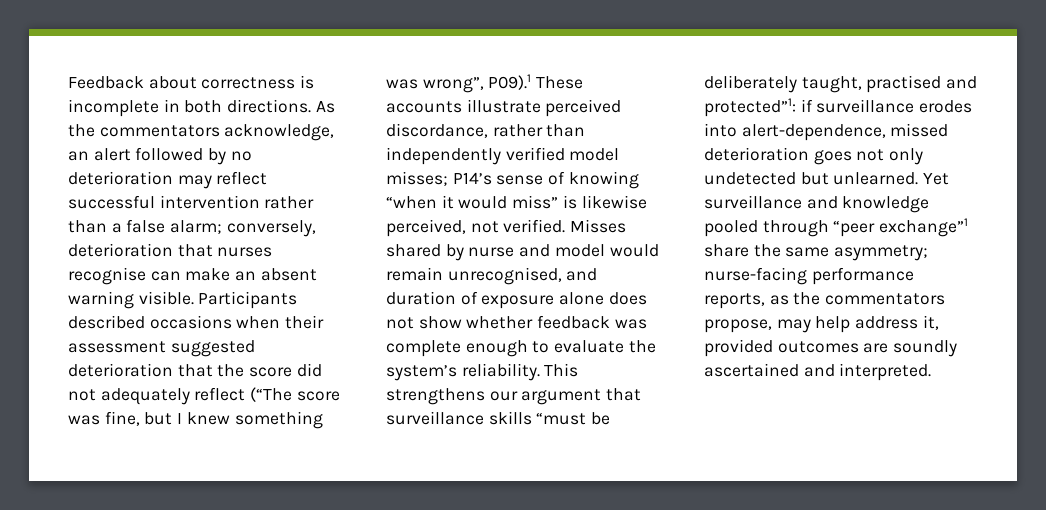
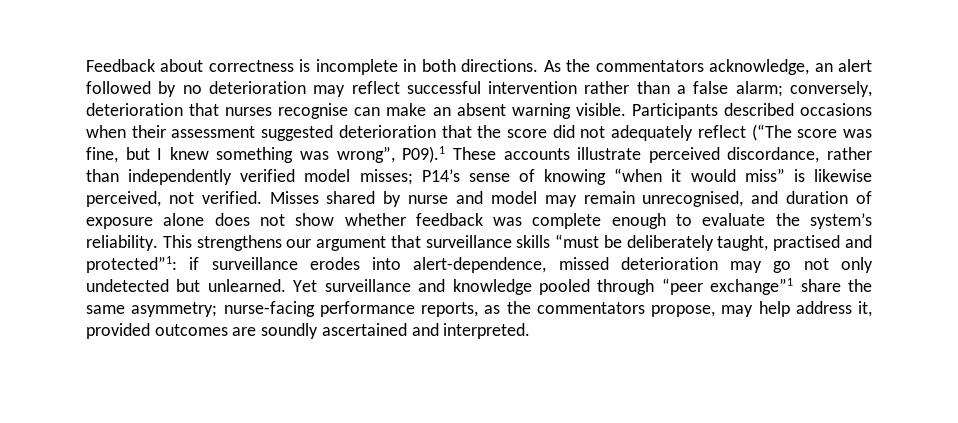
[609,244,659,257] would -> [544,195,577,207] may
[813,150,852,165] goes -> [730,261,792,273] may go

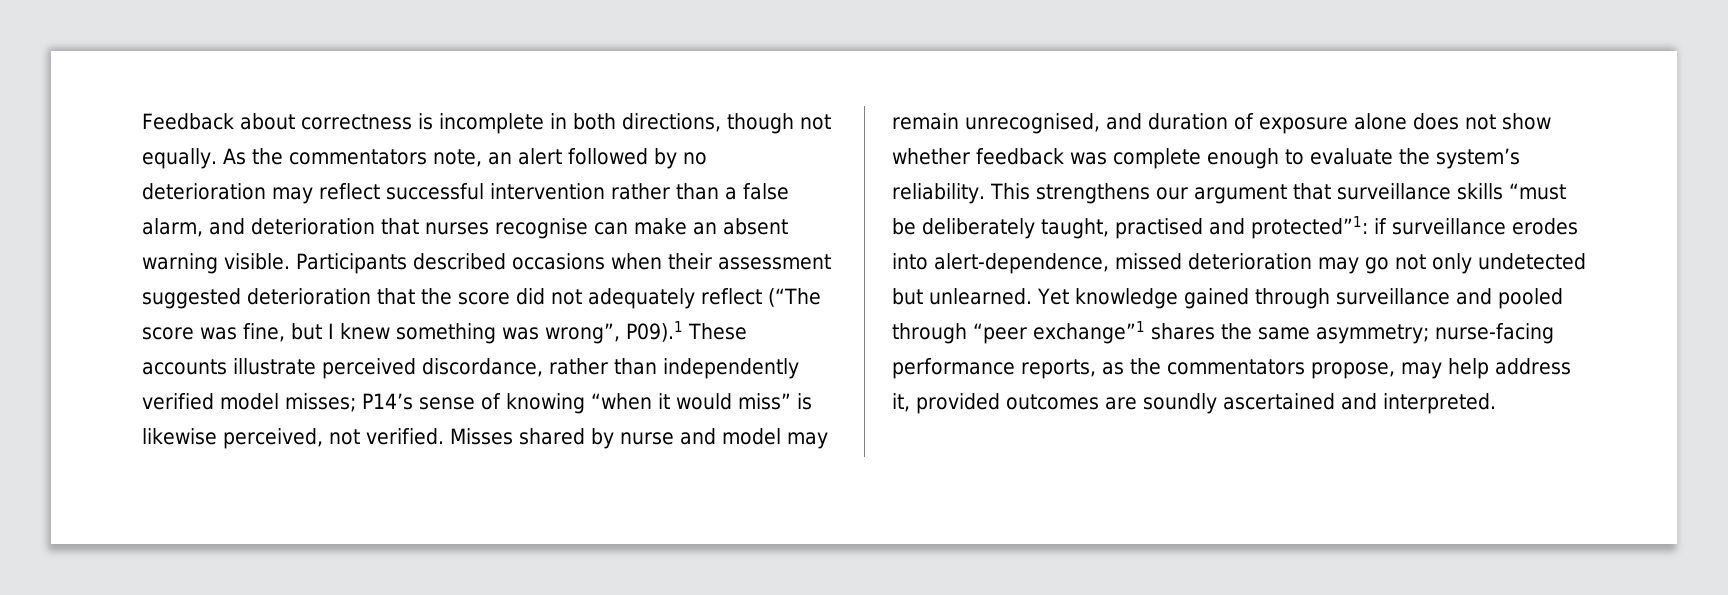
[461,59,539,72] directions. -> [621,113,831,134] [142,148,217,169] directions, though not equally.
[709,59,810,75] acknowledge, -> [432,149,482,167] note,
[735,81,872,97] alarm; conversely, -> [142,218,245,237] alarm, and
(318, 286) none -> [1074,288,1330,309] knowledge gained through
[452,279,532,295] knowledge -> (1492, 296) none
[800,279,841,292] share -> [1151,323,1215,340] shares

